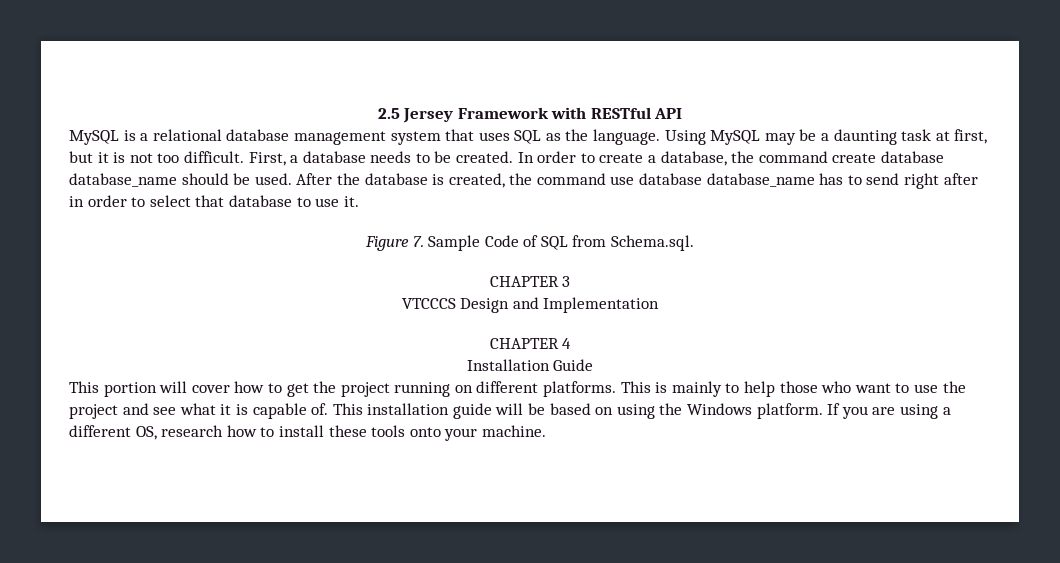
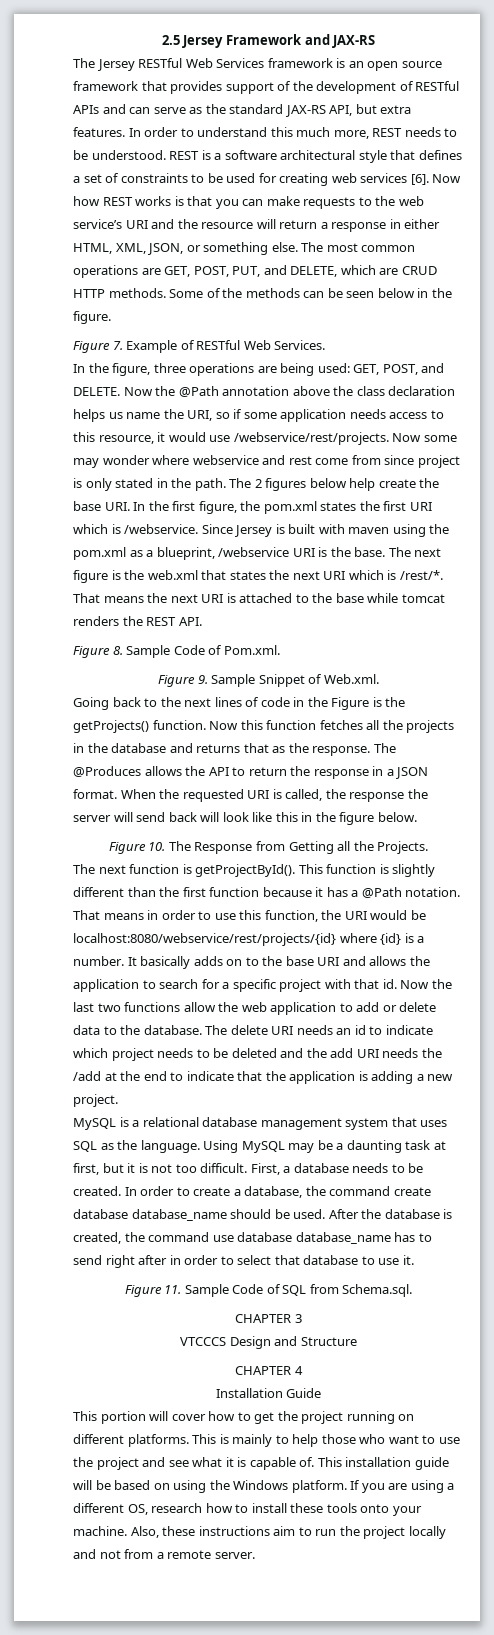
[551,107,683,119] with RESTful API -> [304,34,376,48] [73,58,442,71] [73,81,460,94] [73,104,412,117] [73,127,458,139] [73,150,462,163] [73,173,462,186] [73,196,424,209] [73,219,441,232] [73,242,416,255] [73,265,437,278] [73,288,452,298] [73,311,111,324] [73,340,326,353] [73,363,445,376] [73,386,456,397] [73,409,444,422] [73,432,457,445] [73,455,460,468] [73,478,440,491] [73,501,432,514] [73,524,450,537] [73,547,442,560] [73,570,443,583] [73,593,445,603] [73,616,202,626] [73,645,280,658] [158,674,379,687] [73,697,406,710] [73,720,455,733] [73,743,396,756] [73,766,429,779] [73,789,428,802] [73,812,417,825] [108,841,429,854] [73,864,436,877] [73,887,461,898] [73,910,426,922] [73,933,425,946] [73,956,430,969] [73,979,452,992] [73,1002,437,1015] [73,1025,433,1035] [73,1048,442,1061] [73,1071,454,1084] [73,1094,118,1107] and JAX-RS // The Jersey RESTful Web Services framework is an open source framework that provides support of the development of RESTful APIs and can serve as the standard JAX-RS API, but extra features. In order to understand this much more, REST needs to be understood. REST is a software architectural style that defines a set of constraints to be used for creating web services [6]. Now how REST works is that you can make requests to the web service’s URI and the resource will return a response in either HTML, XML, JSON, or something else. The most common operations are GET, POST, PUT, and DELETE, which are CRUD HTTP methods. Some of the methods can be seen below in the figure. // Figure 7. Example of RESTful Web Services. // In the figure, three operations are being used: GET, POST, and DELETE. Now the @Path annotation above the class declaration helps us name the URI, so if some application needs access to this resource, it would use /webservice/rest/projects. Now some may wonder where webservice and rest come from since project is only stated in the path. The 2 figures below help create the base URI. In the first figure, the pom.xml states the first URI which is /webservice. Since Jersey is built with maven using the pom.xml as a blueprint, /webservice URI is the base. The next figure is the web.xml that states the next URI which is /rest/*. That means the next URI is attached to the base while tomcat renders the REST API. // Figure 8. Sample Code of Pom.xml. // Figure 9. Sample Snippet of Web.xml. // Going back to the next lines of code in the Figure is the getProjects() function. Now this function fetches all the projects in the database and returns that as the response. The @Produces allows the API to return the response in a JSON format. When the requested URI is called, the response the server will send back will look like this in the figure below. // Figure 10. The Response from Getting all the Projects. // The next function is getProjectById(). This function is slightly different than the first function because it has a @Path notation. That means in order to use this function, the URI would be localhost:8080/webservice/rest/projects/{id} where {id} is a number. It basically adds on to the base URI and allows the application to search for a specific project with that id. Now the last two functions allow the web application to add or delete data to the database. The delete URI needs an id to indicate which project needs to be deleted and the add URI needs the /add at the end to indicate that the application is adding a new project.
[412,236,424,247] 7. -> [164,1285,182,1294] 11.
[543,297,660,313] Implementation -> [300,1337,357,1346] Structure
(546, 431) none -> [130,1526,446,1539] [73,1549,255,1559] Also, these instructions aim to run the project locally and not from a remote server.

